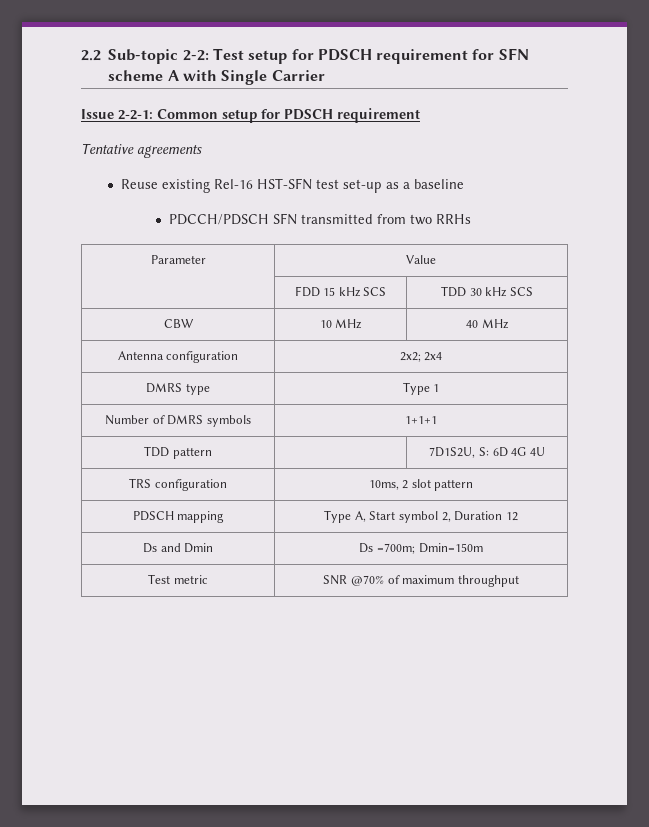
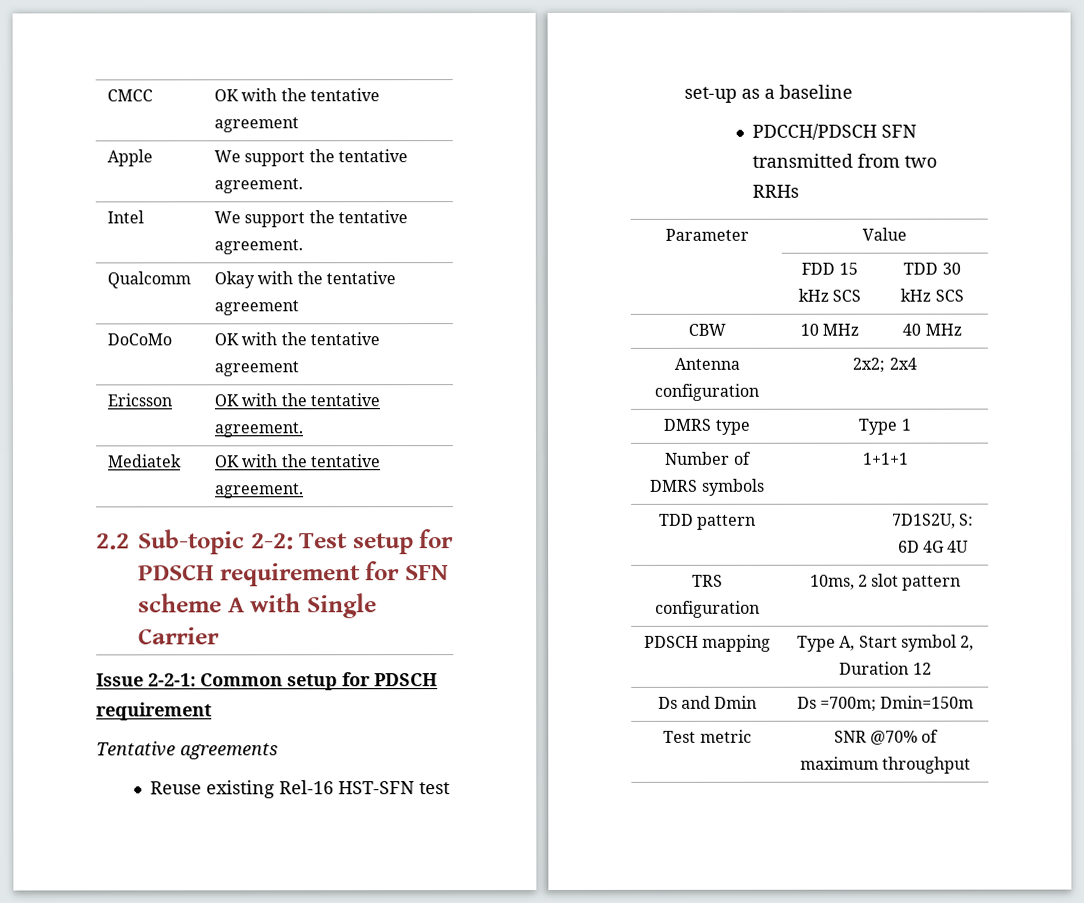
(81, 55) none -> [106,89,153,102] [213,88,380,102] [213,117,299,133] [106,149,153,167] [213,149,408,167] [213,178,303,194] [106,210,144,224] [213,210,408,228] [213,239,303,255] [106,271,191,289] [213,271,396,289] [213,300,299,316] [106,333,172,346] [213,332,380,346] [213,361,299,377] [106,393,172,407] [213,393,380,407] [213,422,303,438] [107,454,182,468] [214,454,381,468] [214,483,304,499] CMCC | OK with the tentative agreement // Apple | We support the tentative agreement. // Intel | We support the tentative agreement. // Qualcomm | Okay with the tentative agreement // DoCoMo | OK with the tentative agreement // Ericsson | OK with the tentative agreement. // Mediatek | OK with the tentative agreement. //

